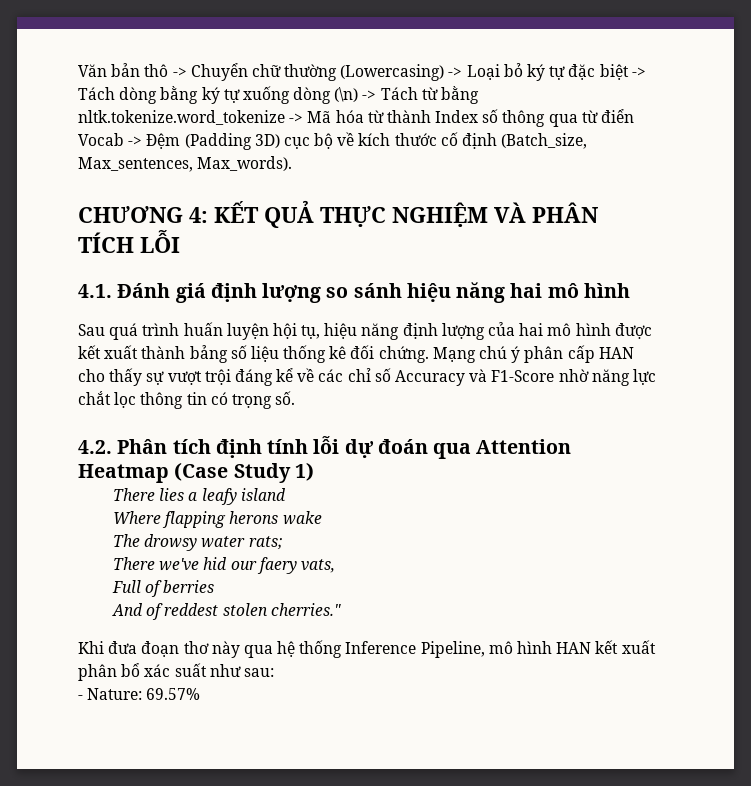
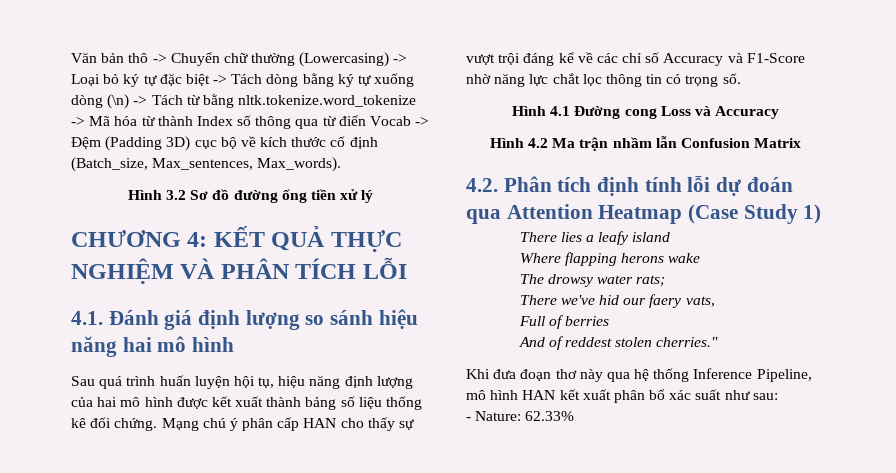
(293, 163) none -> [127,189,374,203] // Hình 3.2 Sơ đồ đường ống tiền xử lý
(296, 398) none -> [511,106,780,119] [489,136,802,151] // Hình 4.1 Đường cong Loss và Accuracy // Hình 4.2 Ma trận nhầm lẫn Confusion Matrix
[146,688,201,700] 69.57% -> [525,411,575,421] 62.33%

